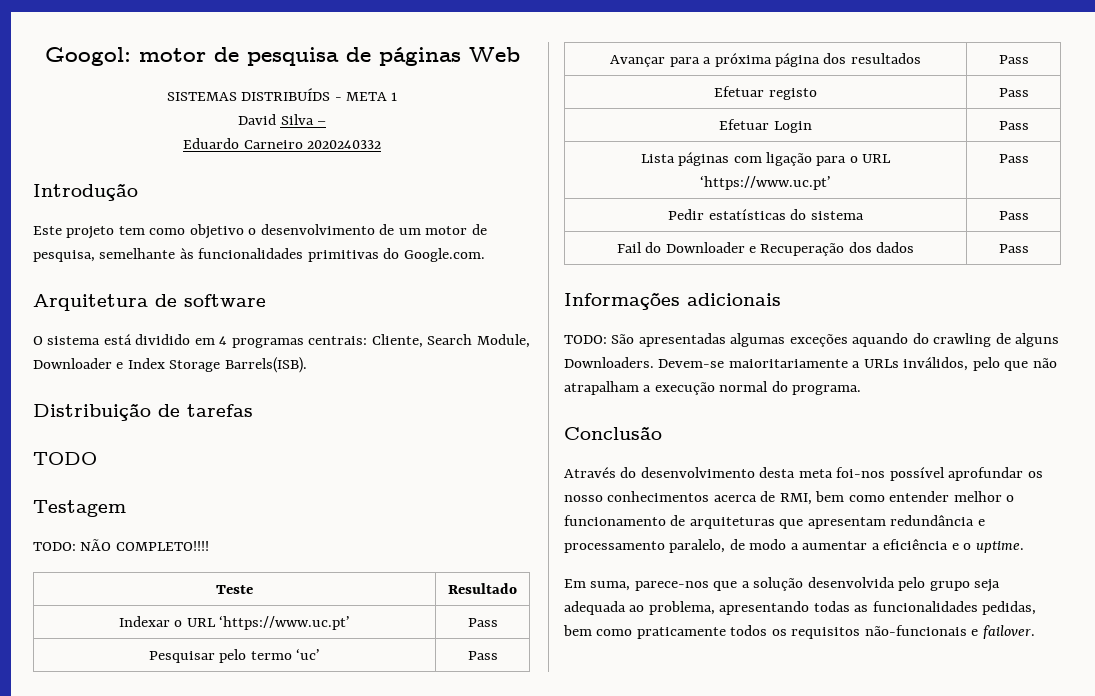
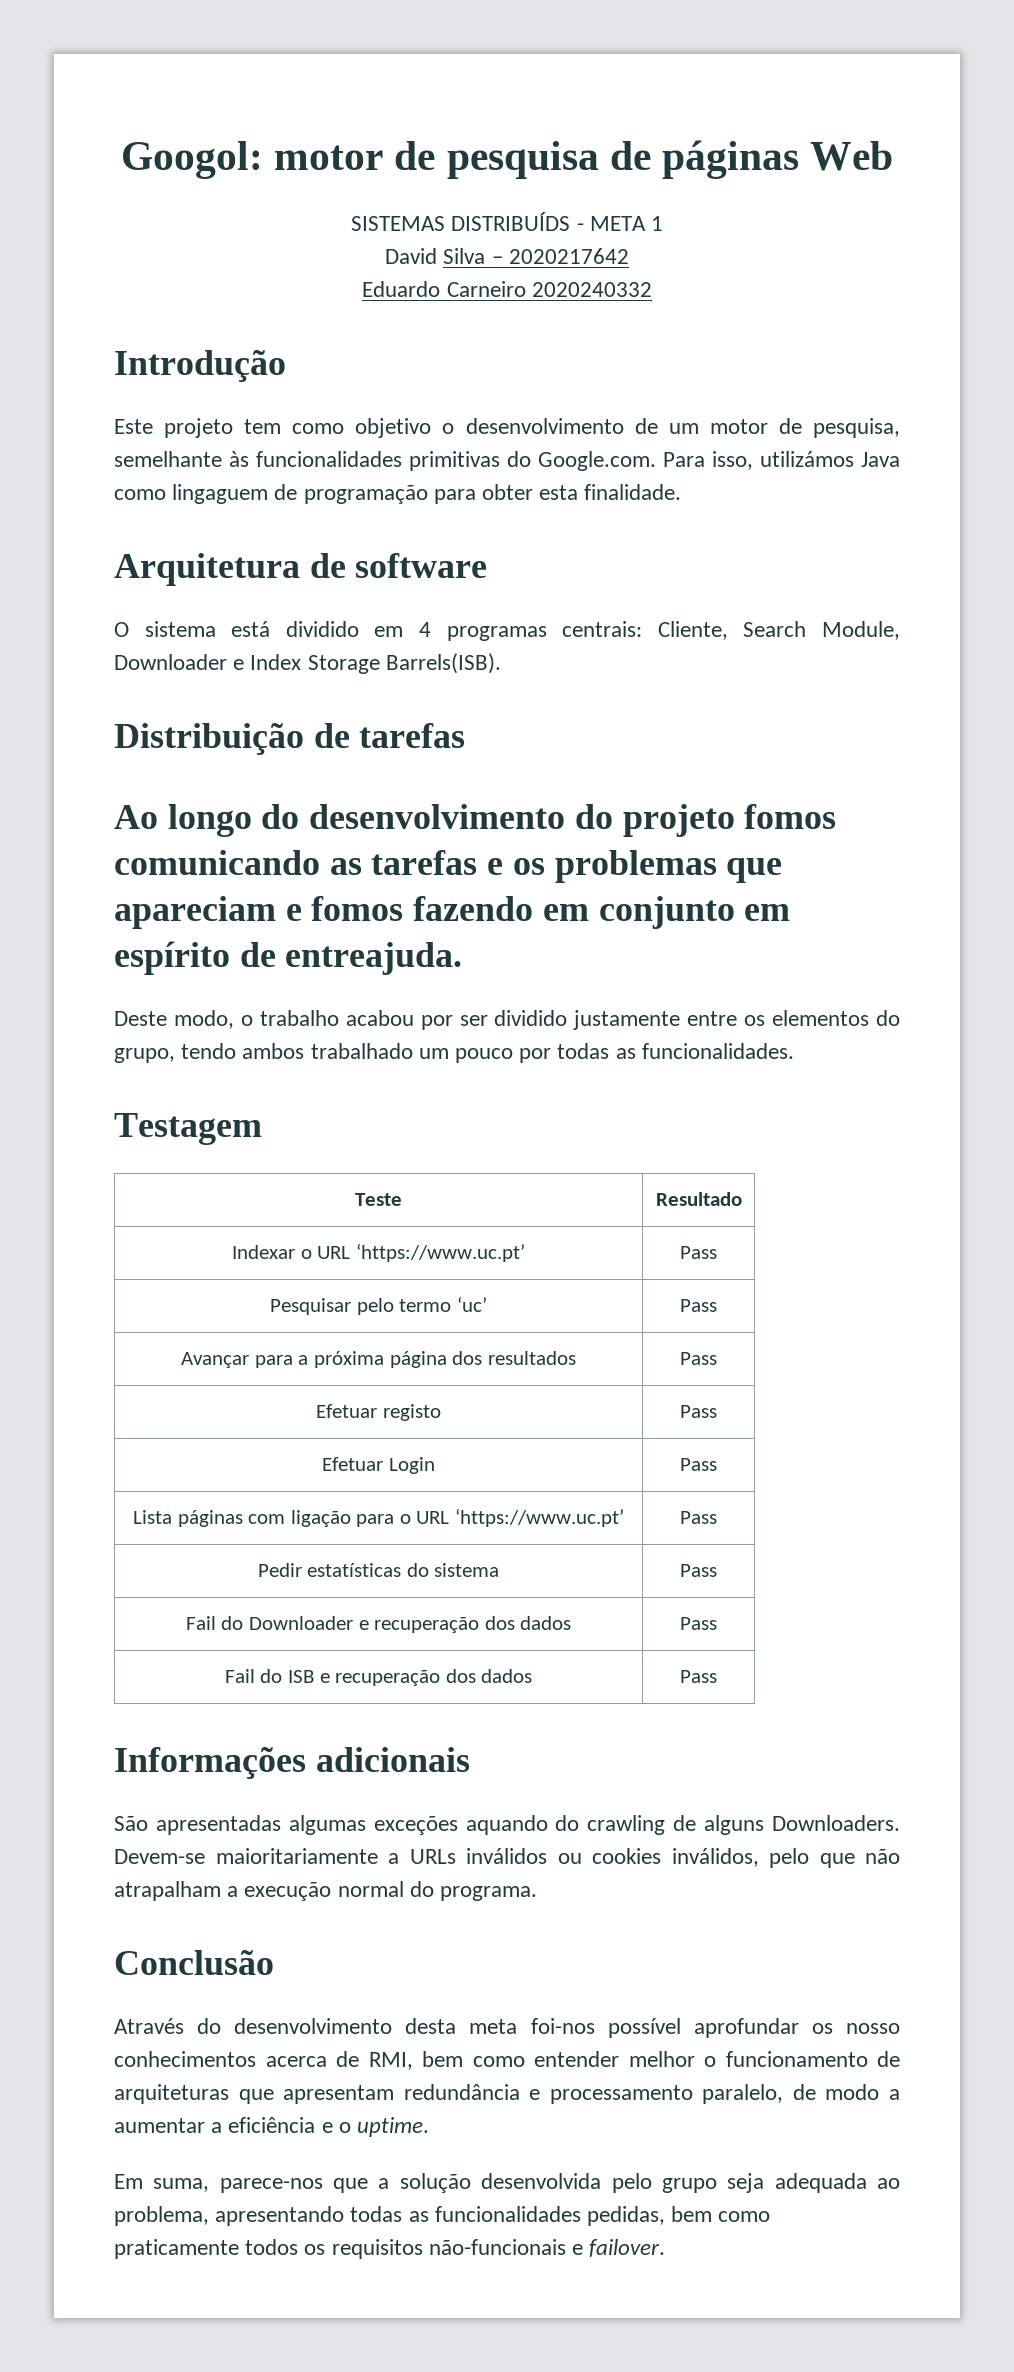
(326, 123) none -> [508,248,629,264] 2020217642
(485, 255) none -> [663,451,900,470] [114,484,682,504] Para isso, utilizámos Java como lingaguem de programação para obter esta finalidade.
[33,452,97,465] [33,500,126,517] [33,539,209,551] TODO // Testagem // TODO: NÃO COMPLETO!!!! -> [114,804,837,837] [114,850,783,883] [114,896,791,929] [114,941,463,975] [114,1010,900,1030] [114,1043,794,1063] [114,1113,262,1145] Ao longo do desenvolvimento do projeto fomos comunicando as tarefas e os problemas que apareciam e fomos fazendo em conjunto em espírito de entreajuda. // Deste modo, o trabalho acabou por ser dividido justamente entre os elementos do grupo, tendo ambos trabalhado um pouco por todas as funcionalidades. // Testagem
[760,243,845,256] Recuperação -> [374,1616,572,1633] [680,1617,717,1630] [224,1669,441,1686] recuperação dos dados | Pass // Fail do ISB e recuperação
[564,335,607,344] TODO: -> (470, 1759) none
(899, 363) none -> [466,1848,661,1864] inválidos ou cookies

